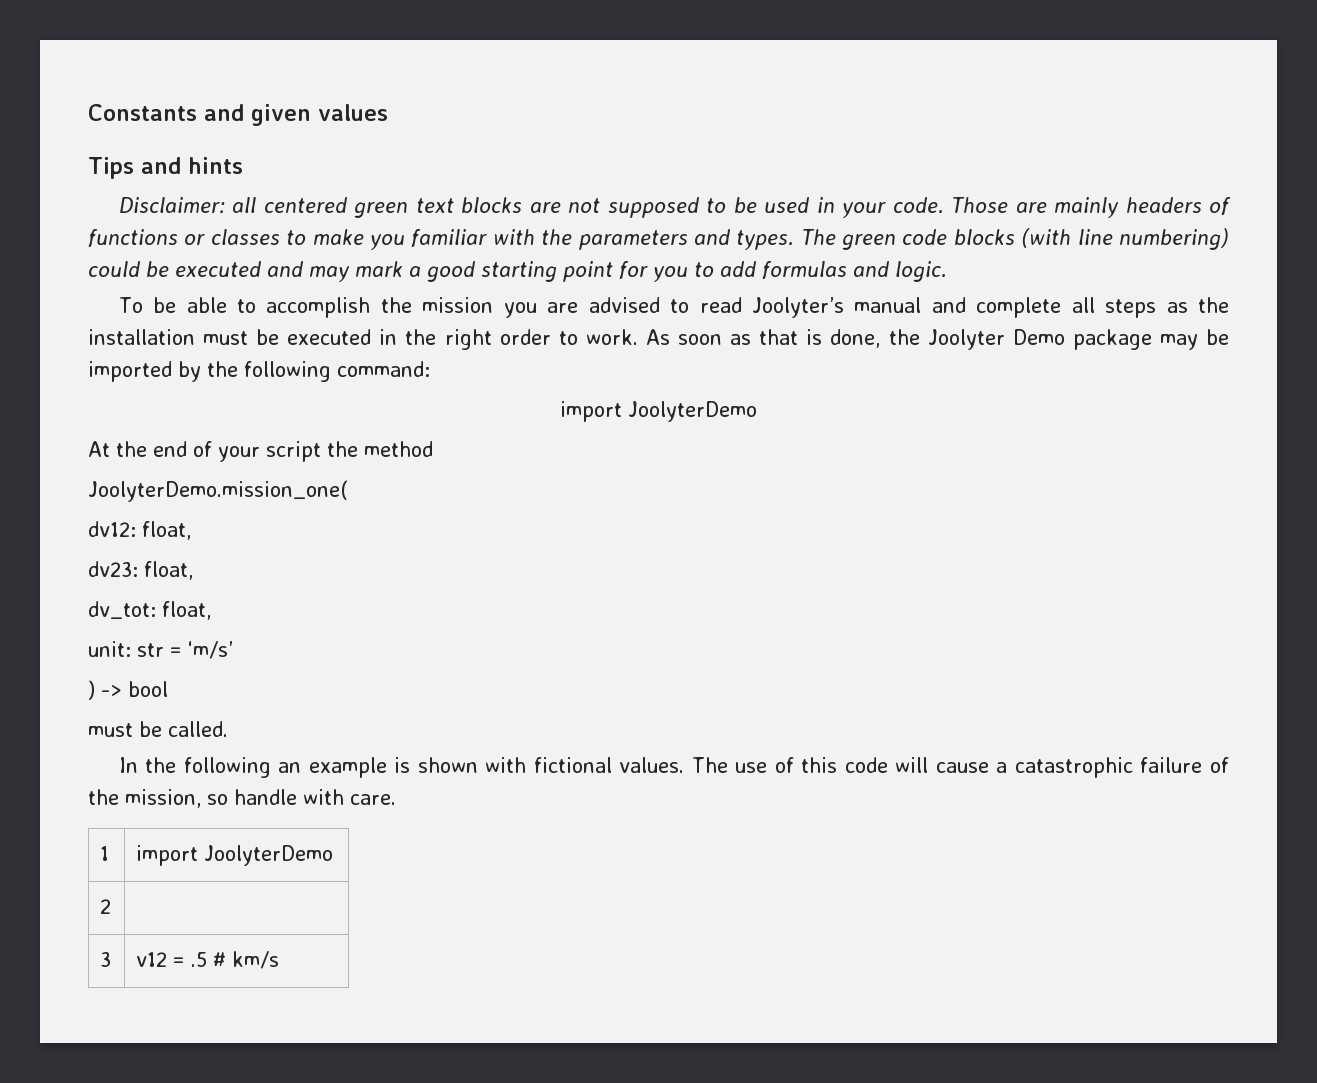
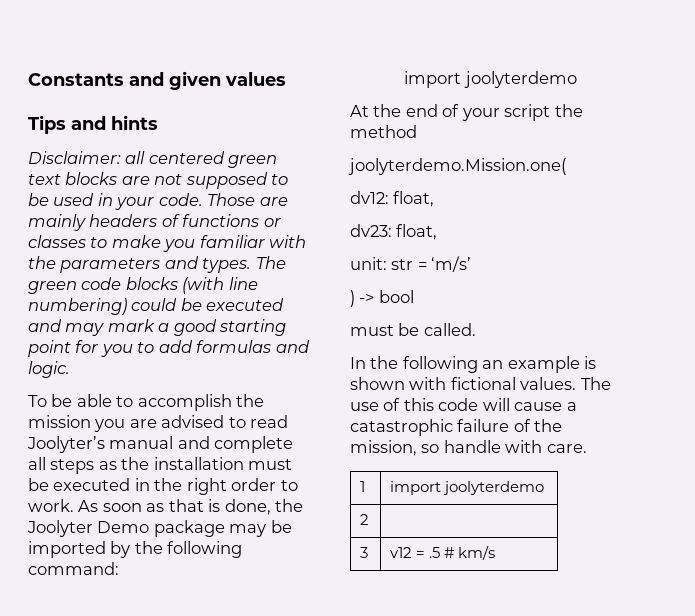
[628,401,757,422] JoolyterDemo -> [463,71,577,88] joolyterdemo
[88,480,348,502] JoolyterDemo.mission_one( -> [348,158,566,175] joolyterdemo.Mission.one(
[88,601,211,620] // dv_tot: float, -> (438, 232) none
[204,845,334,866] JoolyterDemo -> [443,481,545,495] joolyterdemo

